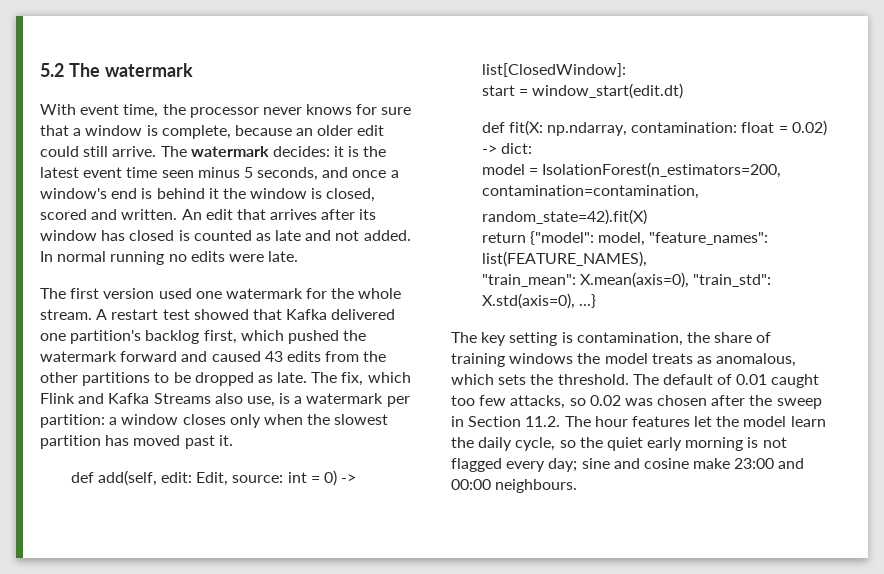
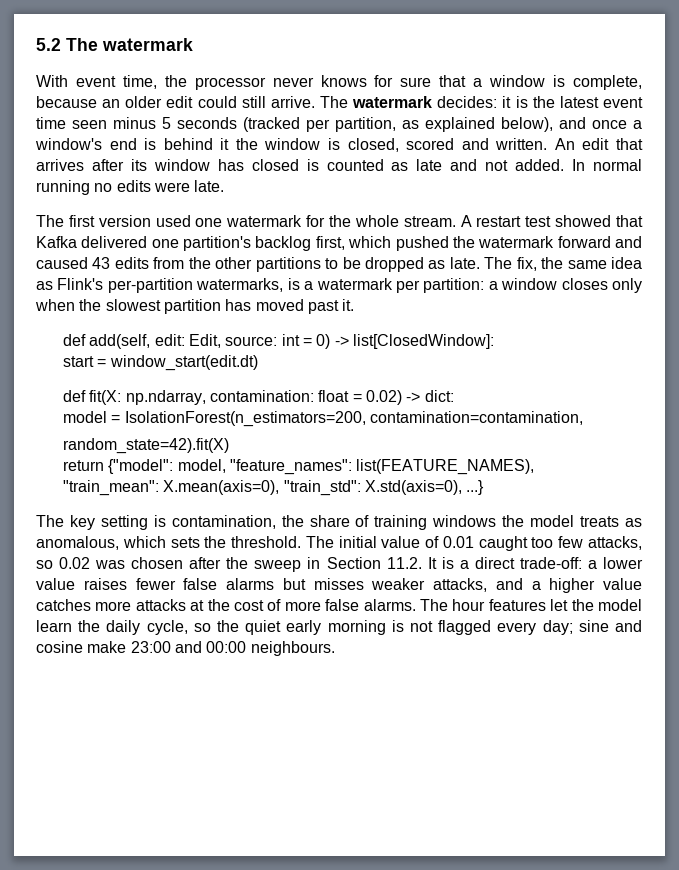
[257,167,319,181] seconds, -> [177,117,553,132] seconds (tracked per partition, as explained below),
[367,372,411,383] [40,393,275,407] which Flink and Kafka Streams also use, -> [541,257,642,269] [36,278,284,293] the same idea as Flink's per-partition watermarks,
[662,374,713,385] default -> [338,536,421,548] initial value
(561, 421) none -> [427,557,643,569] [36,578,642,593] [36,599,416,611] It is a direct trade-off: a lower value raises fewer false alarms but misses weaker attacks, and a higher value catches more attacks at the cost of more false alarms.

